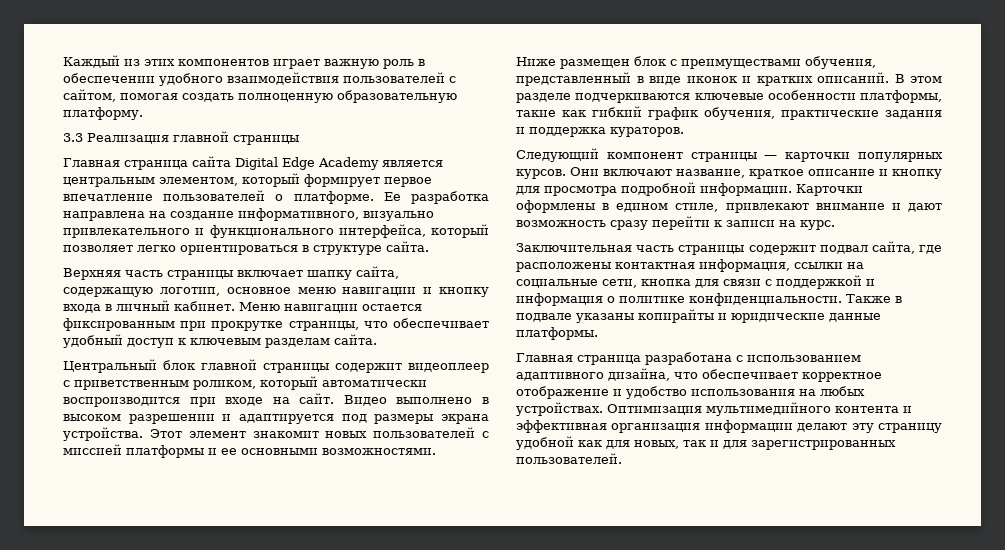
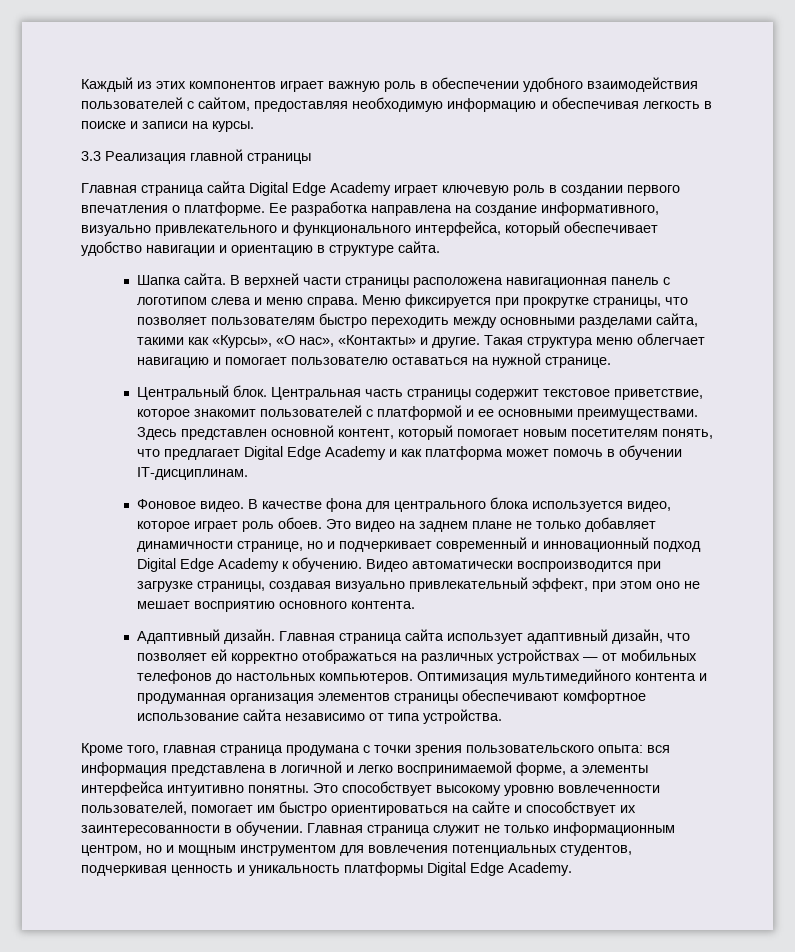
[120,90,457,103] [63,107,143,120] помогая создать полноценную образовательную платформу. -> [254,97,712,112] [81,121,254,132] предоставляя необходимую информацию и обеспечивая легкость в поиске и записи на курсы.
[382,160,443,167] [63,173,432,187] [63,190,266,201] является центральным элементом, который формирует первое впечатление пользователей -> [394,185,680,196] [81,205,168,213] играет ключевую роль в создании первого впечатления
[63,241,429,255] [63,266,399,280] [63,287,489,297] [63,300,422,313] [63,318,489,331] [63,334,377,348] [63,359,489,373] [63,376,427,390] [63,393,489,407] [63,414,490,424] [63,427,489,441] [63,444,436,458] [516,56,876,69] [516,72,942,86] [516,90,942,103] [516,106,942,120] [516,127,684,137] [516,148,943,162] [516,167,942,179] [516,182,863,196] [516,200,942,213] [516,216,835,230] [516,241,942,255] [516,259,864,272] [516,275,875,289] [516,293,902,306] [516,309,881,323] [516,327,598,340] [516,352,861,365] [516,368,882,382] [516,386,865,399] [516,402,912,416] [516,420,942,433] [516,436,896,450] [516,453,622,464] позволяет легко ориентироваться в структуре сайта. // Верхняя часть страницы включает шапку сайта, содержащую логотип, основное меню навигации и кнопку входа в личный кабинет. Меню навигации остается фиксированным при прокрутке страницы, что обеспечивает удобный доступ к ключевым разделам сайта. // Центральный блок главной страницы содержит видеоплеер с приветственным роликом, который автоматически воспроизводится при входе на сайт. Видео выполнено в высоком разрешении и адаптируется под размеры экрана устройства. Этот элемент знакомит новых пользователей с миссией платформы и ее основными возможностями. // Ниже размещен блок с преимуществами обучения, представленный в виде иконок и кратких описаний. В этом разделе подчеркиваются ключевые особенности платформы, такие как гибкий график обучения, практические задания и поддержка кураторов. // Следующий компонент страницы — карточки популярных курсов. Они включают название, краткое описание и кнопку для просмотра подробной информации. Карточки оформлены в едином стиле, привлекают внимание и дают возможность сразу перейти к записи на курс. // Заключительная часть страницы содержит подвал сайта, где расположены контактная информация, ссылки на социальные сети, кнопка для связи с поддержкой и информация о политике конфиденциальности. Также в подвале указаны копирайты и юридические данные платформы. // Главная страница разработана с использованием адаптивного дизайна, что обеспечивает корректное отображение и удобство использования на любых устройствах. Оптимизация мультимедийного контента и эффективная организация информации делают эту страницу удобной как для новых, так и для зарегистрированных пользователей. -> [564,221,658,233] [81,241,440,256] [136,273,670,288] [136,294,688,308] [136,313,698,328] [136,333,705,348] [136,353,611,368] [136,385,703,400] [136,405,698,420] [136,425,713,440] [136,445,682,460] [136,467,248,480] [136,497,671,512] [136,517,656,532] [136,537,701,552] [136,557,661,572] [136,577,700,592] [136,601,415,612] [136,629,690,644] [136,649,697,664] [136,669,707,684] [136,689,646,704] [136,709,502,724] [81,743,670,756] [81,761,648,776] [81,781,660,796] [81,801,636,816] [81,821,675,836] [81,845,632,856] [81,862,572,876] обеспечивает удобство навигации и ориентацию в структуре сайта. // Шапка сайта. В верхней части страницы расположена навигационная панель с логотипом слева и меню справа. Меню фиксируется при прокрутке страницы, что позволяет пользователям быстро переходить между основными разделами сайта, такими как «Курсы», «О нас», «Контакты» и другие. Такая структура меню облегчает навигацию и помогает пользователю оставаться на нужной странице. // Центральный блок. Центральная часть страницы содержит текстовое приветствие, которое знакомит пользователей с платформой и ее основными преимуществами. Здесь представлен основной контент, который помогает новым посетителям понять, что предлагает Digital Edge Academy и как платформа может помочь в обучении IT-дисциплинам. // Фоновое видео. В качестве фона для центрального блока используется видео, которое играет роль обоев. Это видео на заднем плане не только добавляет динамичности странице, но и подчеркивает современный и инновационный подход Digital Edge Academy к обучению. Видео автоматически воспроизводится при загрузке страницы, создавая визуально привлекательный эффект, при этом оно не мешает восприятию основного контента. // Адаптивный дизайн. Главная страница сайта использует адаптивный дизайн, что позволяет ей корректно отображаться на различных устройствах — от мобильных телефонов до настольных компьютеров. Оптимизация мультимедийного контента и продуманная организация элементов страницы обеспечивают комфортное использование сайта независимо от типа устройства. // Кроме того, главная страница продумана с точки зрения пользовательского опыта: вся информация представлена в логичной и легко воспринимаемой форме, а элементы интерфейса интуитивно понятны. Это способствует высокому уровню вовлеченности пользователей, помогает им быстро ориентироваться на сайте и способствует их заинтересованности в обучении. Главная страница служит не только информационным центром, но и мощным инструментом для вовлечения потенциальных студентов, подчеркивая ценность и уникальность платформы Digital Edge Academy.

